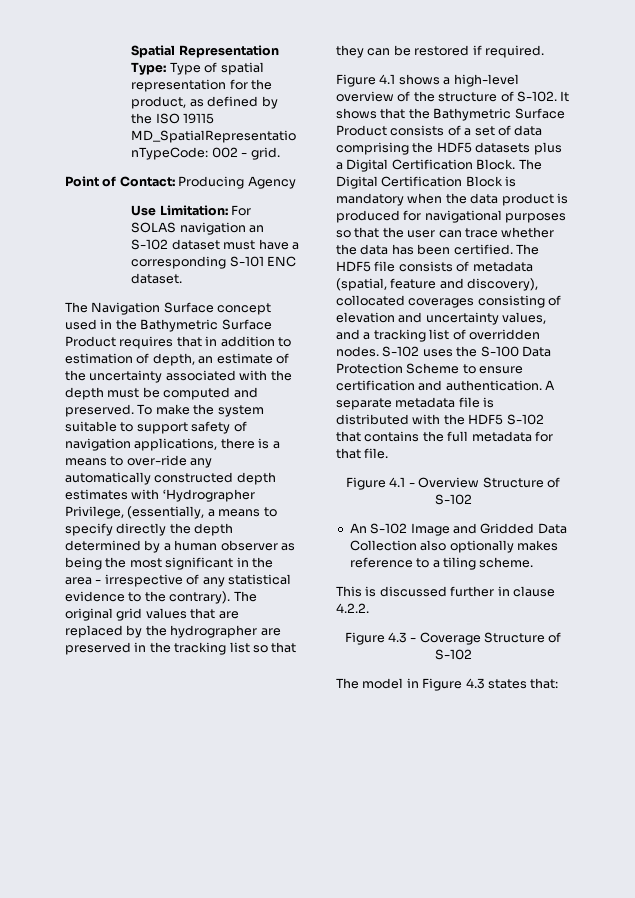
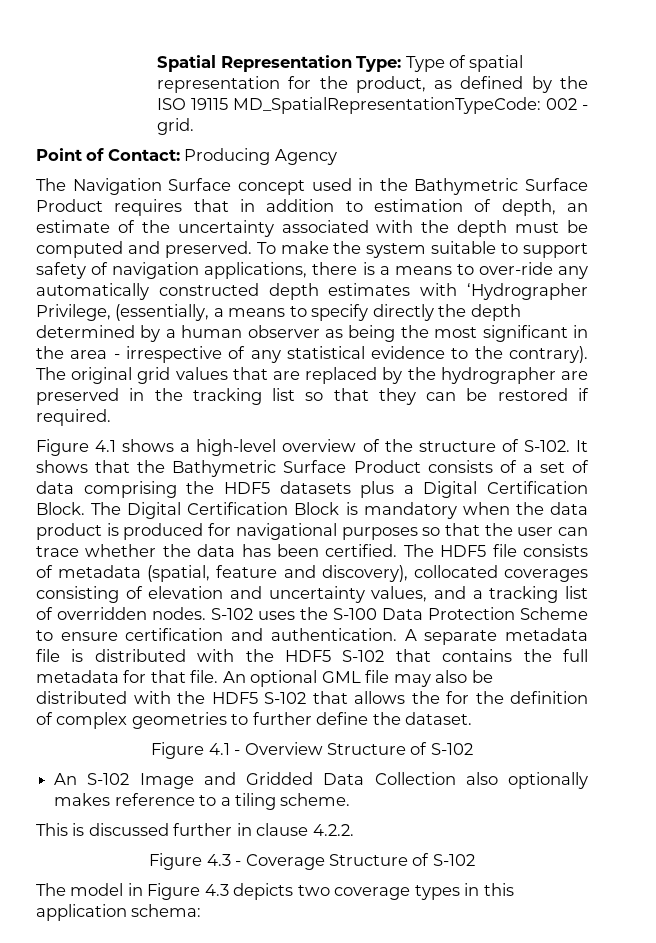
[131,205,252,216] [131,222,265,235] [131,239,299,250] [131,256,297,269] [131,273,183,284] // Use Limitation: For SOLAS navigation an S-102 dataset must have a corresponding S-101 ENC dataset. -> (337, 157) none
(389, 453) none -> [222,670,493,687] [36,691,588,704] [36,712,473,729] An optional GML file may also be distributed with the HDF5 S-102 that allows the for the definition of complex geometries to further define the dataset.
[487,678,559,689] states that: -> [233,883,514,900] [36,904,202,921] depicts two coverage types in this application schema:

